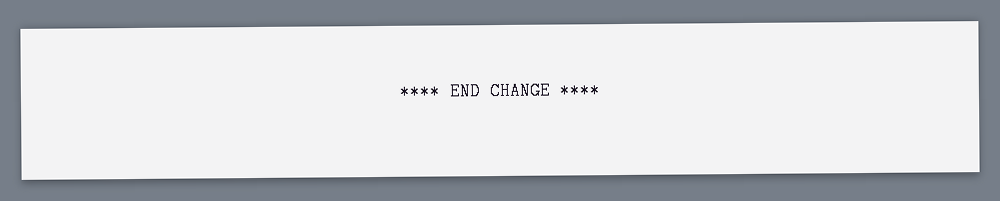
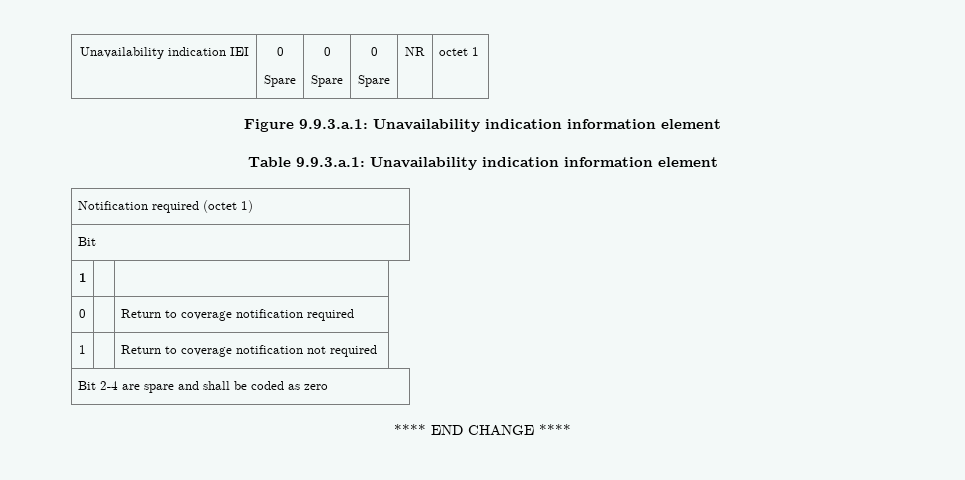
(399, 91) none -> [79,47,249,59] [276,47,284,56] [264,75,296,87] [323,47,331,56] [311,75,343,87] [370,47,378,56] [358,75,390,87] [405,47,425,56] [439,47,480,56] [244,119,721,132] [247,157,718,170] [78,200,254,213] [78,237,97,246] [79,273,86,282] [79,309,86,318] [121,309,355,321] [79,345,86,354] [121,345,378,357] [78,381,329,393] Unavailability indication IEI | 0 // Spare | 0 // Spare | 0 // Spare | NR | octet 1 // Figure 9.9.3.a.1: Unavailability indication information element // Table 9.9.3.a.1: Unavailability indication information element // Notification required (octet 1) // Bit // 1 | | // 0 | | Return to coverage notification required // 1 | | Return to coverage notification not required // Bit 2-4 are spare and shall be coded as zero //

